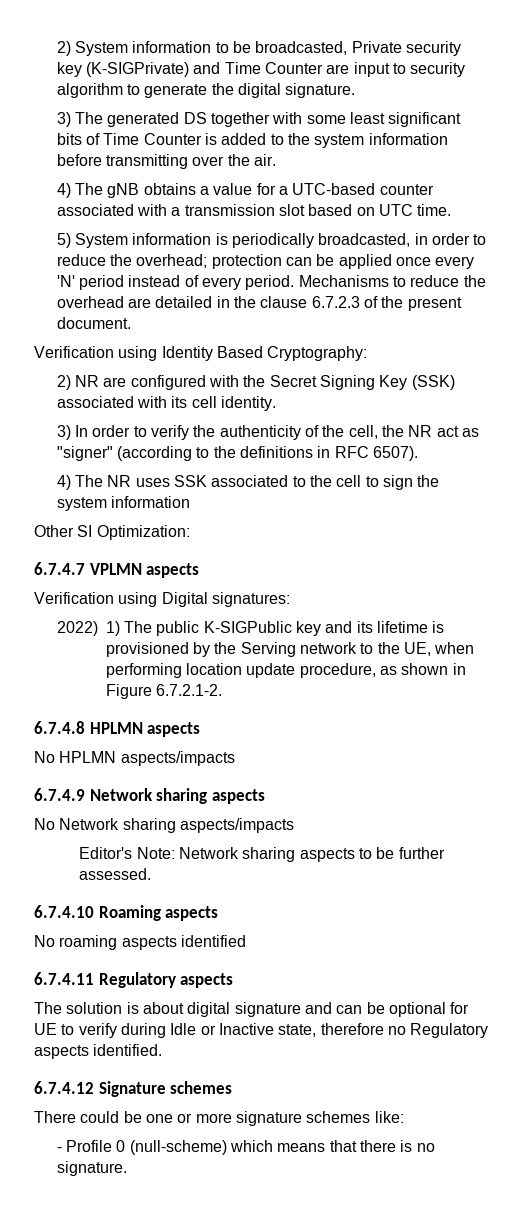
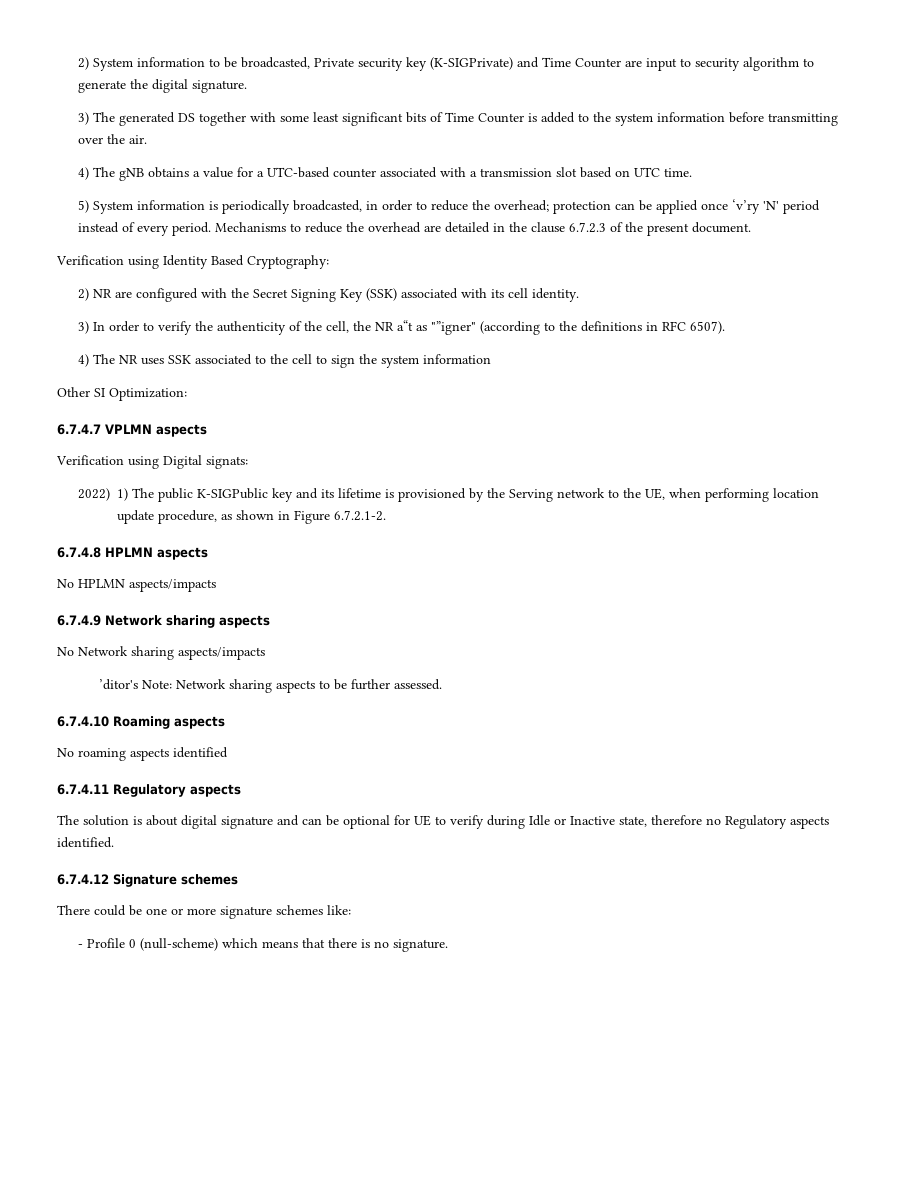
[435,256,475,269] every -> [732,199,761,214] ‘v’ry
[436,426,479,437] [56,446,113,461] act as "signer" -> [397,320,477,335] a“t as "”igner"
[211,592,290,607] signatures: -> [206,456,248,469] signats:
[79,847,133,859] Editor's -> [99,679,139,690] ’ditor's

